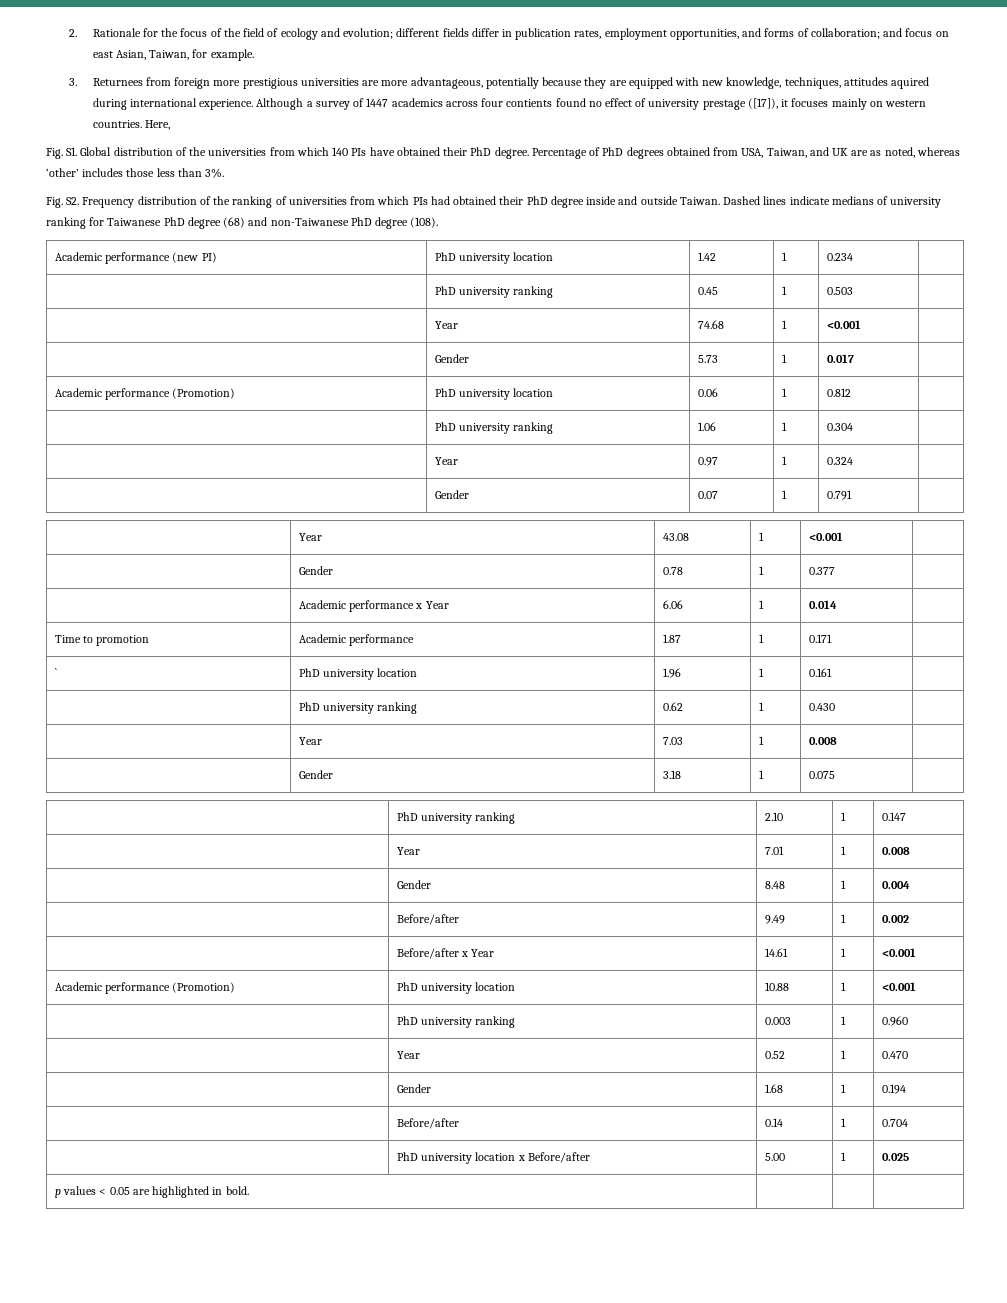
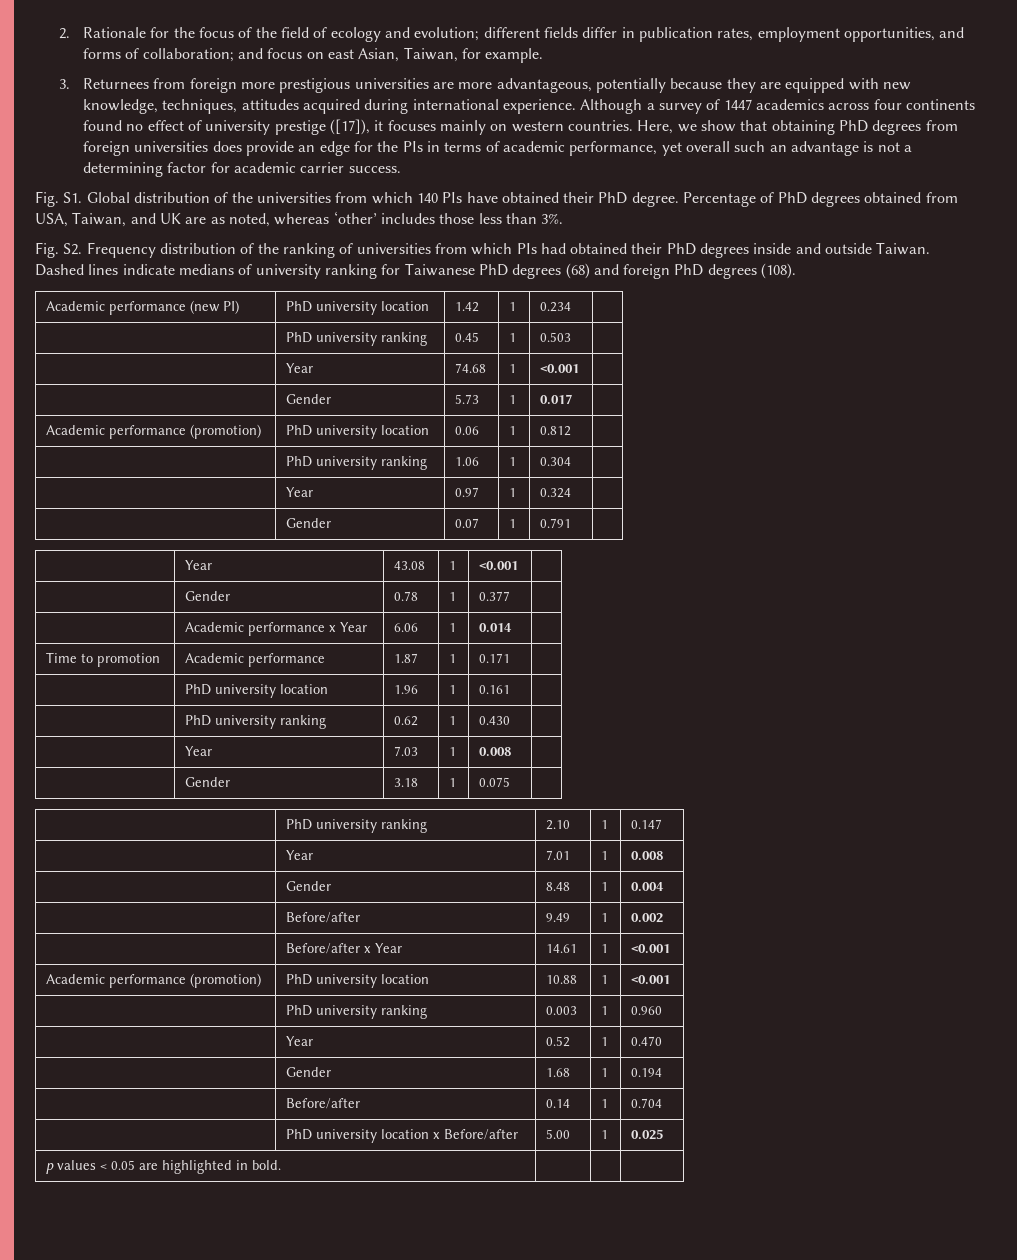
[891,77,930,89] aquired -> [303,99,361,114] acquired
[506,99,553,107] contients -> [905,99,975,110] continents
[702,100,746,110] prestage -> [274,120,326,135] prestige
(170, 125) none -> [677,120,958,135] [83,141,912,156] [83,162,401,177] we show that obtaining PhD degrees from foreign universities does provide an edge for the PIs in terms of academic performance, yet overall such an advantage is not a determining factor for academic carrier success.
[550,196,584,208] degree -> [700,243,750,258] degrees
[187,217,221,229] degree -> [512,264,562,279] degrees
[270,217,409,229] non-Taiwanese PhD degree -> [623,264,757,279] foreign PhD degrees
[172,388,236,399] (Promotion) -> [190,424,262,439] (promotion)
[54,668,57,677] ` -> (511, 658) none
[172,982,236,993] (Promotion) -> [190,973,262,988] (promotion)

